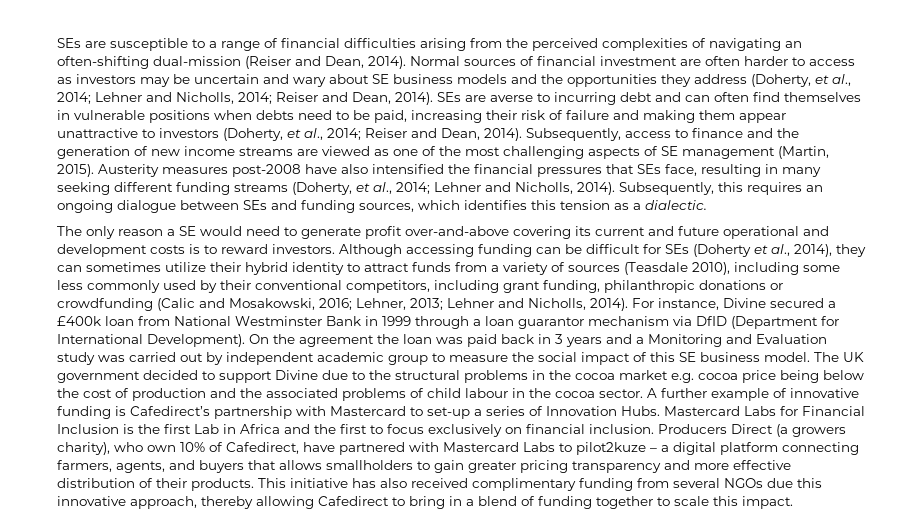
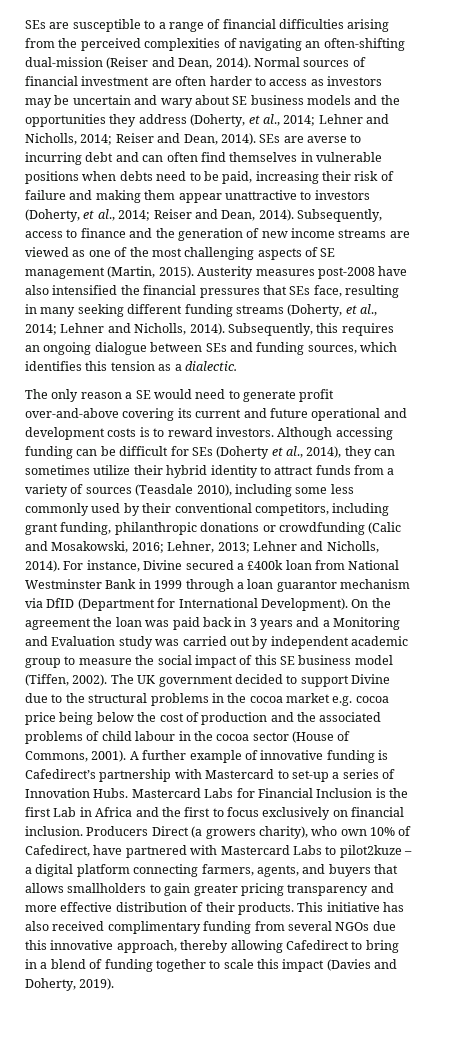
[764,352,810,362] model. -> [354,655,393,665] [25,674,108,686] model (Tiffen, 2002).
[599,389,643,398] sector. -> [252,731,351,743] [25,750,127,762] sector (House of Commons, 2001).
[742,496,793,509] impact. -> [282,959,398,972] [25,978,115,991] impact (Davies and Doherty, 2019).

